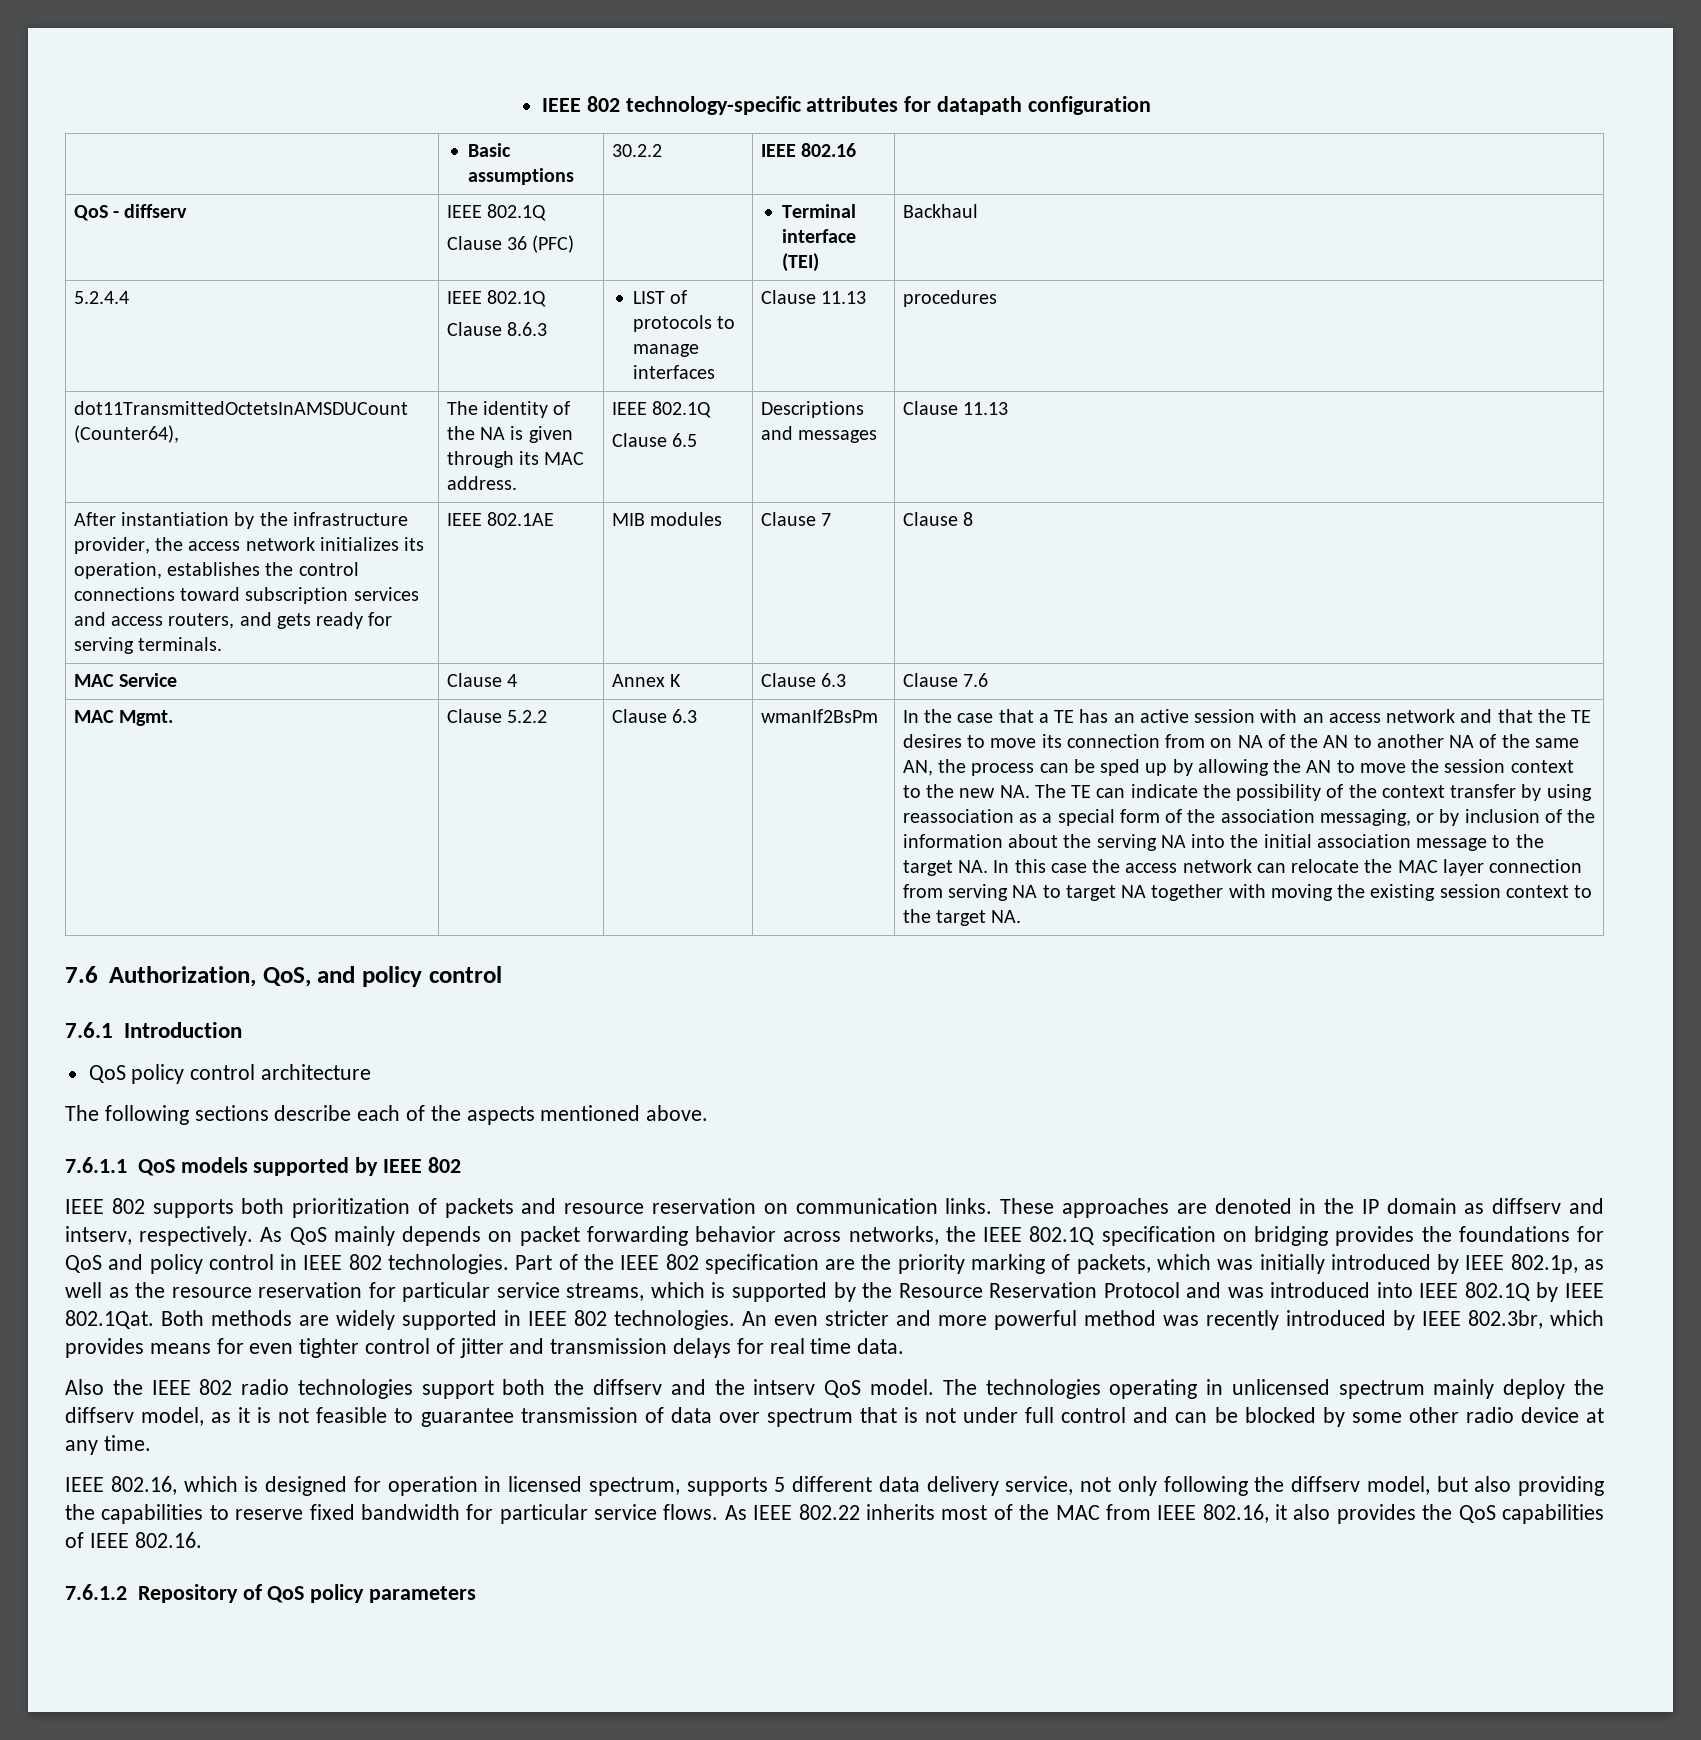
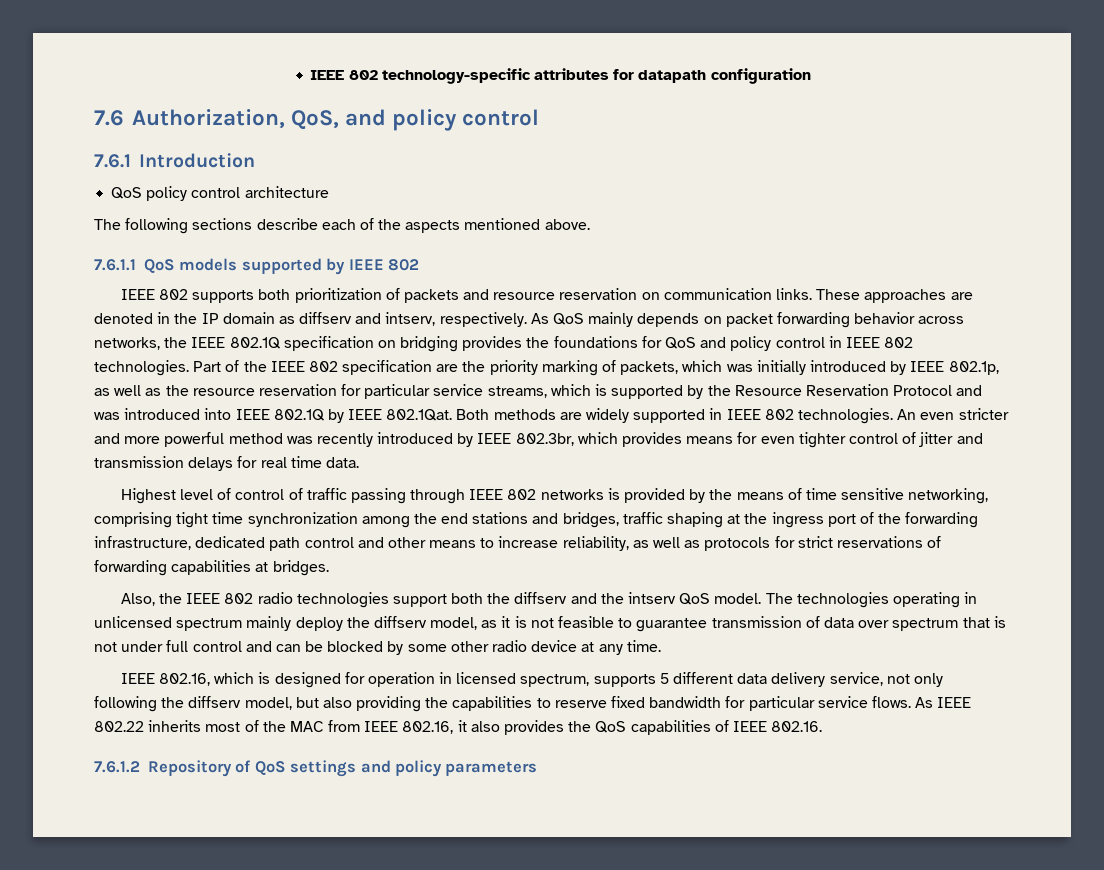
[468,143,512,157] [468,168,575,185] [611,144,662,157] [760,143,856,157] [73,204,188,221] [446,204,546,221] [446,235,575,253] [782,204,857,218] [782,229,857,243] [782,253,820,272] [902,204,978,218] [73,291,129,304] [446,290,546,307] [446,322,547,336] [633,290,688,304] [633,315,736,332] [633,344,700,357] [633,365,716,379] [760,290,866,304] [902,290,997,307] [73,401,408,415] [73,425,179,443] [446,401,571,418] [446,426,573,443] [446,451,585,468] [446,476,517,490] [611,401,711,418] [611,433,697,447] [760,401,864,418] [760,426,877,443] [902,401,1008,415] [73,512,408,529] [73,537,425,554] [73,562,359,579] [73,587,419,604] [73,612,393,629] [73,637,222,654] [446,512,554,526] [611,512,722,526] [760,512,831,526] [902,512,973,526] [73,673,177,687] [446,673,517,687] [611,674,681,687] [760,673,846,687] [902,673,988,687] [73,710,173,726] [446,709,547,723] [611,709,697,723] [760,709,878,723] [902,709,1592,723] [902,734,1579,748] [902,759,1574,776] [902,784,1592,801] [902,809,1596,826] [902,834,1544,851] [902,859,1583,876] [902,884,1593,901] [902,909,1022,926] // | Basic assumptions | 30.2.2 | IEEE 802.16 | // QoS - diffserv | IEEE 802.1Q // Clause 36 (PFC) | | Terminal interface (TEI) | Backhaul // 5.2.4.4 | IEEE 802.1Q // Clause 8.6.3 | LIST of protocols to manage interfaces | Clause 11.13 | procedures // dot11TransmittedOctetsInAMSDUCount (Counter64), | The identity of the NA is given through its MAC address. | IEEE 802.1Q // Clause 6.5 | Descriptions and messages | Clause 11.13 // After instantiation by the infrastructure provider, the access network initializes its operation, establishes the control connections toward subscription services and access routers, and gets ready for serving terminals. | IEEE 802.1AE | MIB modules | Clause 7 | Clause 8 // MAC Service | Clause 4 | Annex K | Clause 6.3 | Clause 7.6 // MAC Mgmt. | Clause 5.2.2 | Clause 6.3 | wmanIf2BsPm | In the case that a TE has an active session with an access network and that the TE desires to move its connection from on NA of the AN to another NA of the same AN, the process can be sped up by allowing the AN to move the session context to the new NA. The TE can indicate the possibility of the context transfer by using reassociation as a special form of the association messaging, or by inclusion of the information about the serving NA into the initial association message to the target NA. In this case the access network can relocate the MAC layer connection from serving NA to target NA together with moving the existing session context to the target NA. -> (811, 76) none
[65,1379,104,1395] Also -> [120,488,989,504] [94,512,979,528] [94,536,942,551] [94,560,329,576] [120,593,155,606] Highest level of control of traffic passing through IEEE 802 networks is provided by the means of time sensitive networking, comprising tight time synchronization among the end stations and bridges, traffic shaping at the ingress port of the forwarding infrastructure, dedicated path control and other means to increase reliability, as well as protocols for strict reservations of forwarding capabilities at bridges. // Also,
(305, 1594) none -> [290,760,391,777] settings and

